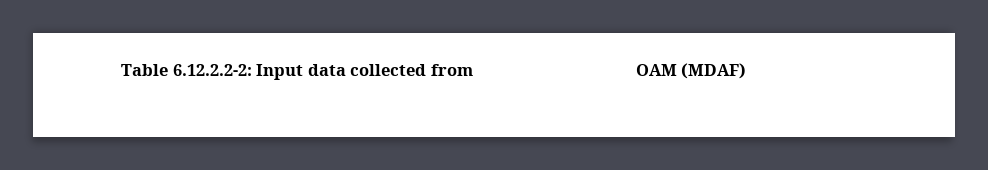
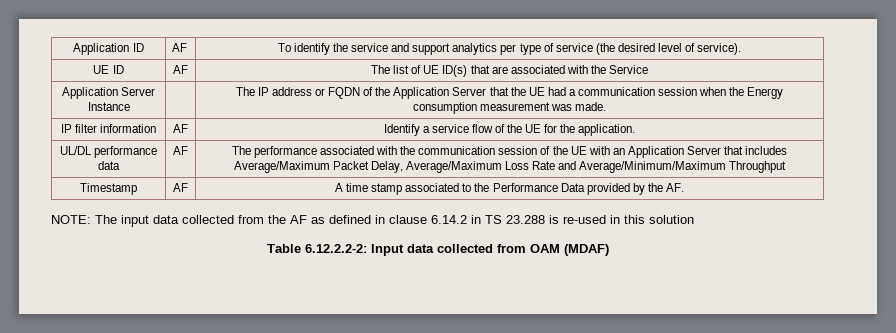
(121, 70) none -> [73,43,144,55] [172,43,188,52] [277,43,742,55] [93,65,124,74] [173,65,188,74] [370,65,649,77] [61,87,156,99] [87,102,130,111] [235,87,784,99] [412,102,607,114] [60,124,157,133] [173,124,188,133] [383,124,636,136] [59,146,158,158] [98,161,120,170] [173,146,188,155] [231,146,788,158] [233,161,787,173] [80,183,137,195] [173,183,188,192] [334,183,685,195] [51,215,694,227] Application ID | AF | To identify the service and support analytics per type of service (the desired level of service). // UE ID | AF | The list of UE ID(s) that are associated with the Service // Application Server Instance | | The IP address or FQDN of the Application Server that the UE had a communication session when the Energy consumption measurement was made. // IP filter information | AF | Identify a service flow of the UE for the application. // UL/DL performance data | AF | The performance associated with the communication session of the UE with an Application Server that includes Average/Maximum Packet Delay, Average/Maximum Loss Rate and Average/Minimum/Maximum Throughput // Timestamp | AF | A time stamp associated to the Performance Data provided by the AF. // NOTE: The input data collected from the AF as defined in clause 6.14.2 in TS 23.288 is re-used in this solution //

